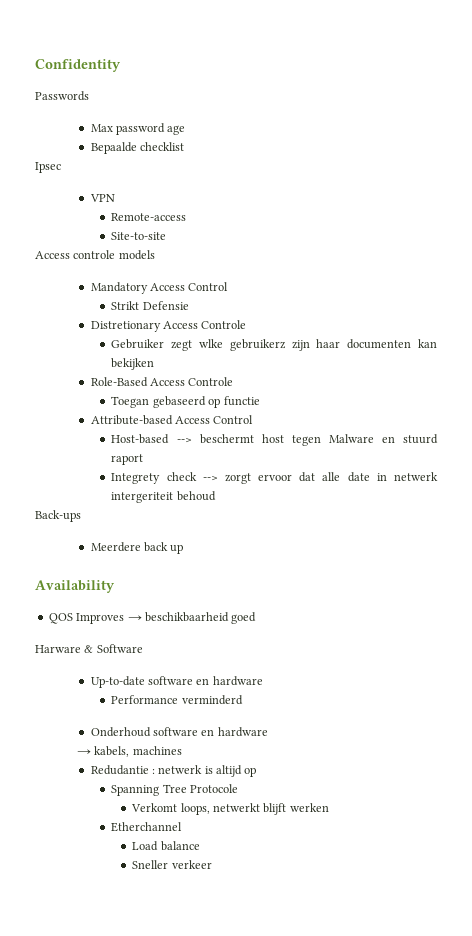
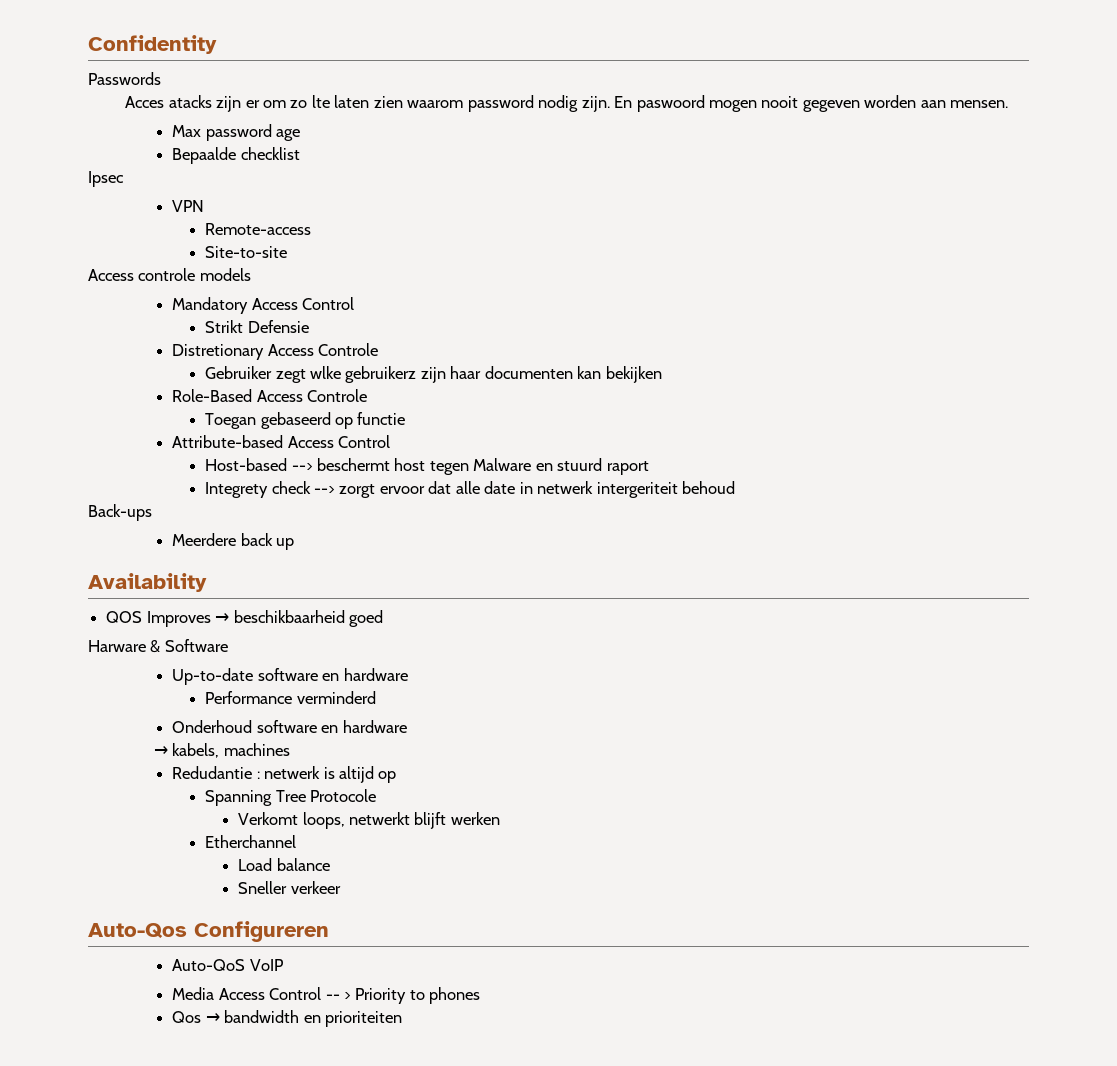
(89, 96) none -> [125,95,1009,112] // Acces atacks zijn er om zo lte laten zien waarom password nodig zijn. En paswoord mogen nooit gegeven worden aan mensen.
(212, 864) none -> [88,921,329,942] [172,959,284,971] [172,987,481,1004] [172,1010,402,1027] // Auto-Qos Configureren // Auto-QoS VoIP // Media Access Control -- > Priority to phones // Qos → bandwidth en prioriteiten

